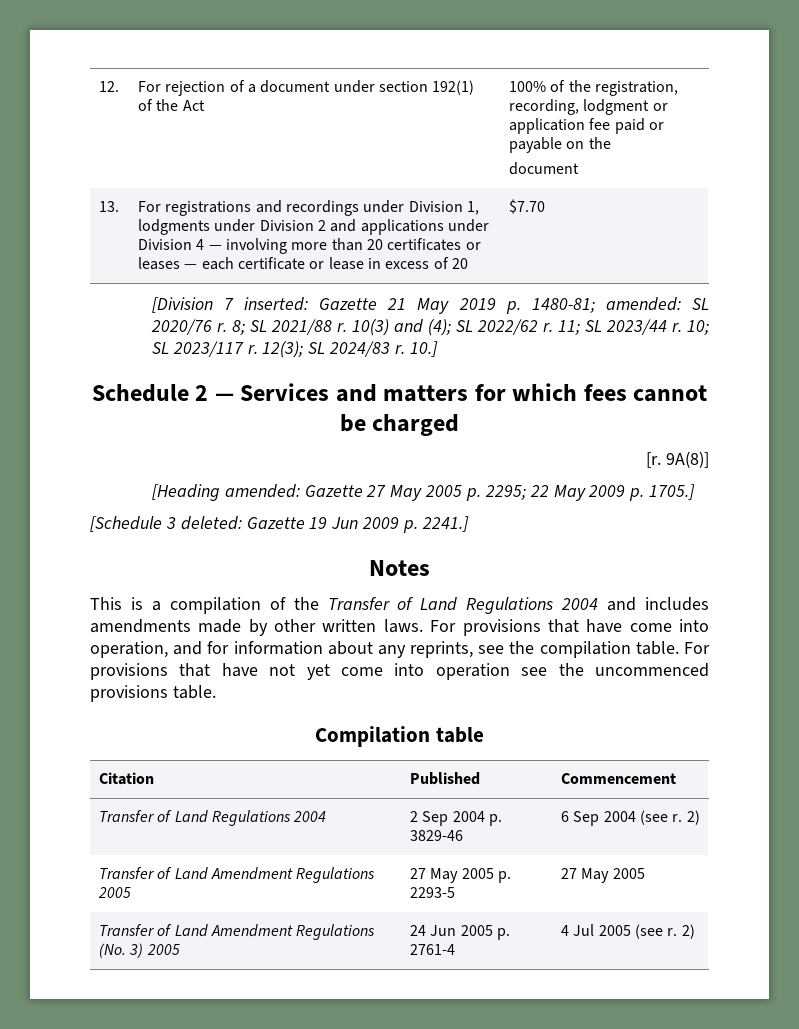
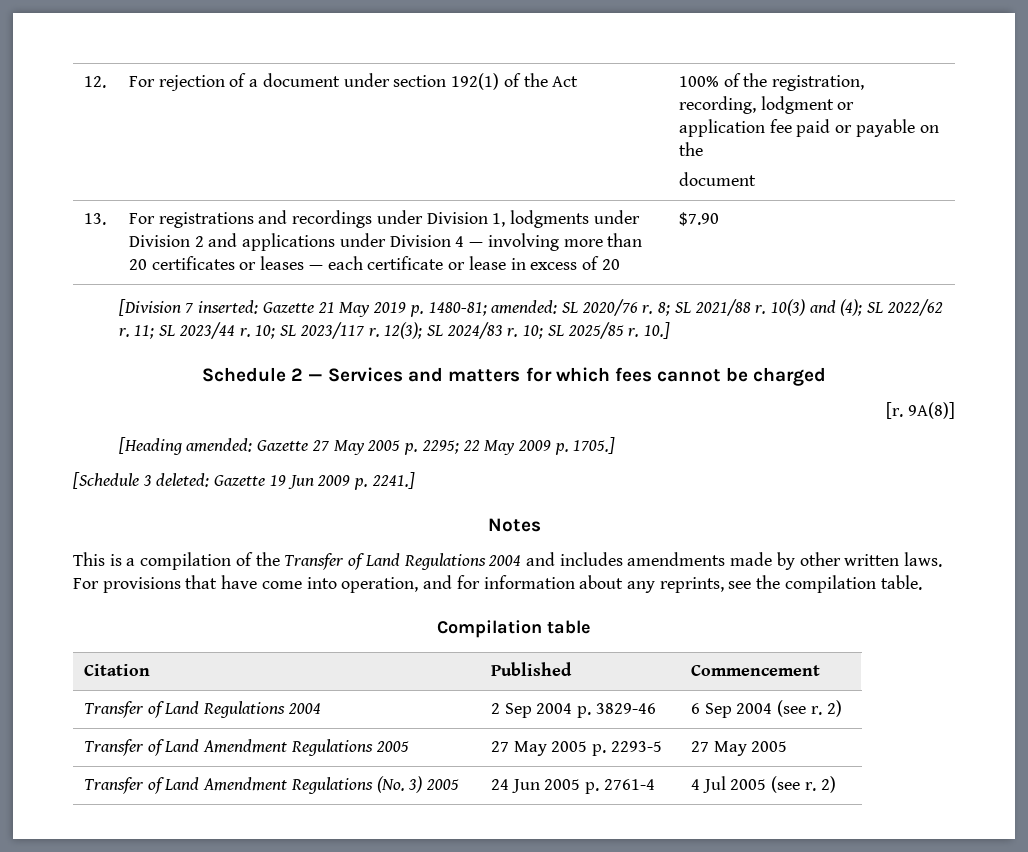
[509,199,546,214] $7.70 -> [679,212,720,226] $7.90
(406, 349) none -> [523,322,640,339] 10; SL 2025/85 r.
[684,642,710,654] [90,663,709,680] [90,685,216,702] For provisions that have not yet come into operation see the uncommenced provisions table. -> (922, 582) none

